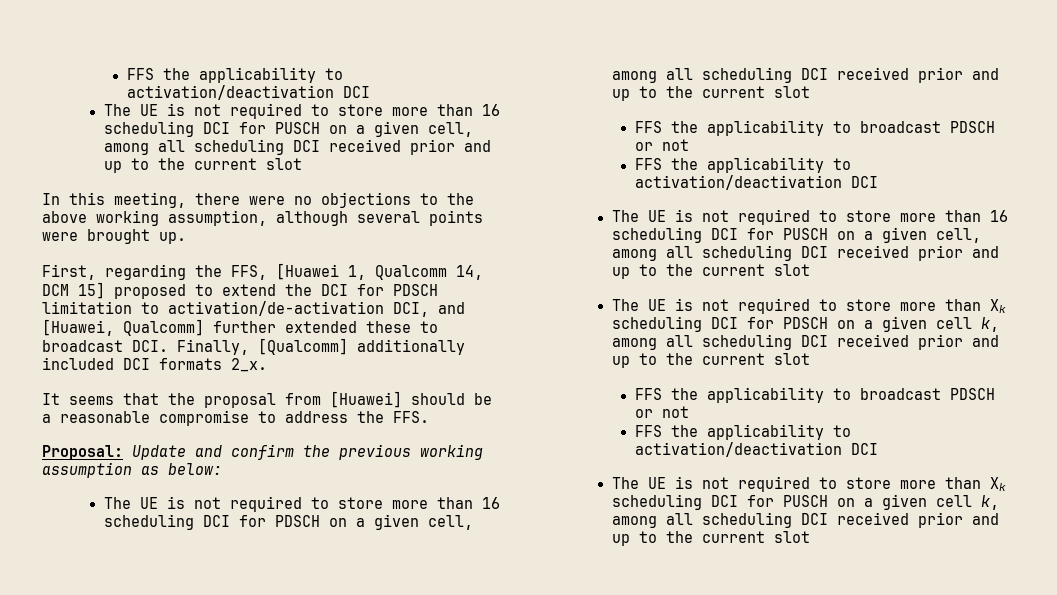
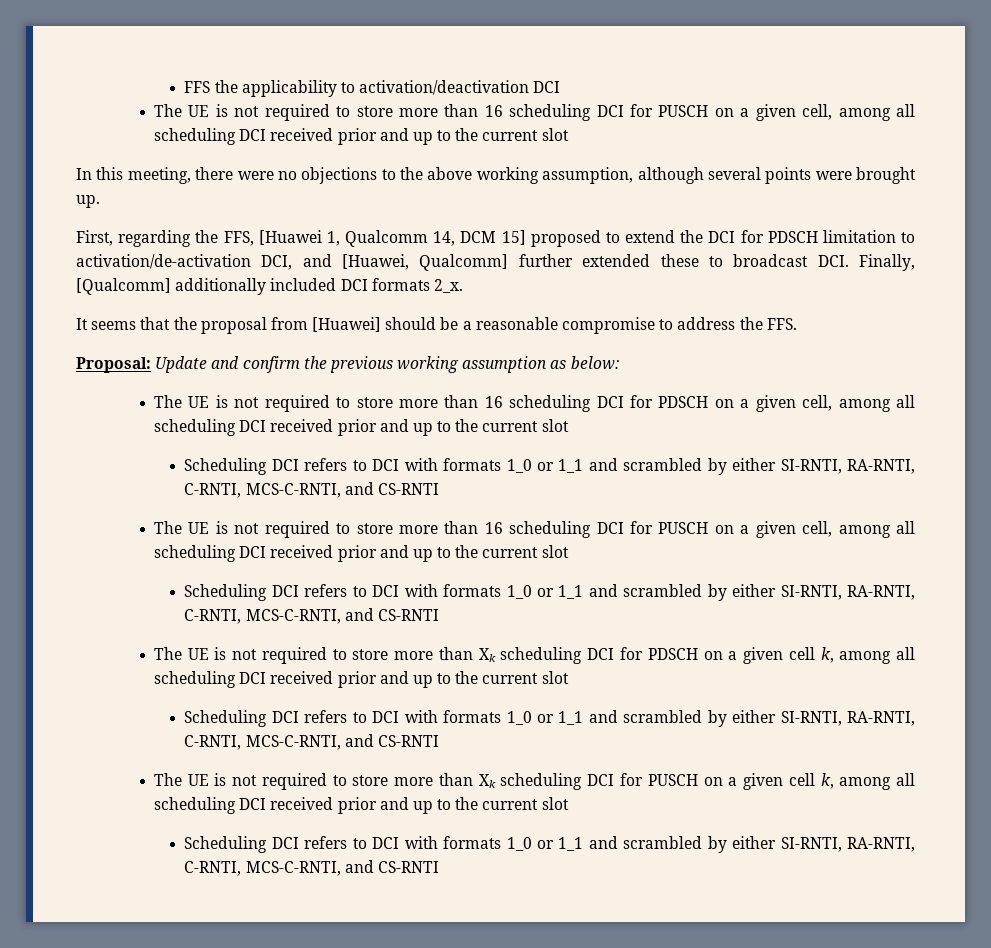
[634,120,995,136] [634,139,689,151] [634,157,851,173] [634,175,878,190] FFS the applicability to broadcast PDSCH or not // FFS the applicability to activation/deactivation DCI -> [184,458,915,475] [184,482,439,498] Scheduling DCI refers to DCI with formats 1_0 or 1_1 and scrambled by either SI-RNTI, RA-RNTI, C-RNTI, MCS-C-RNTI, and CS-RNTI
(810, 270) none -> [184,584,915,601] [184,608,439,624] // Scheduling DCI refers to DCI with formats 1_0 or 1_1 and scrambled by either SI-RNTI, RA-RNTI, C-RNTI, MCS-C-RNTI, and CS-RNTI
[634,387,995,403] [634,406,689,418] [634,424,851,440] [634,442,878,457] FFS the applicability to broadcast PDSCH or not // FFS the applicability to activation/deactivation DCI -> [184,710,915,727] [184,734,439,750] Scheduling DCI refers to DCI with formats 1_0 or 1_1 and scrambled by either SI-RNTI, RA-RNTI, C-RNTI, MCS-C-RNTI, and CS-RNTI
(810, 537) none -> [184,836,915,853] [184,860,439,876] // Scheduling DCI refers to DCI with formats 1_0 or 1_1 and scrambled by either SI-RNTI, RA-RNTI, C-RNTI, MCS-C-RNTI, and CS-RNTI

